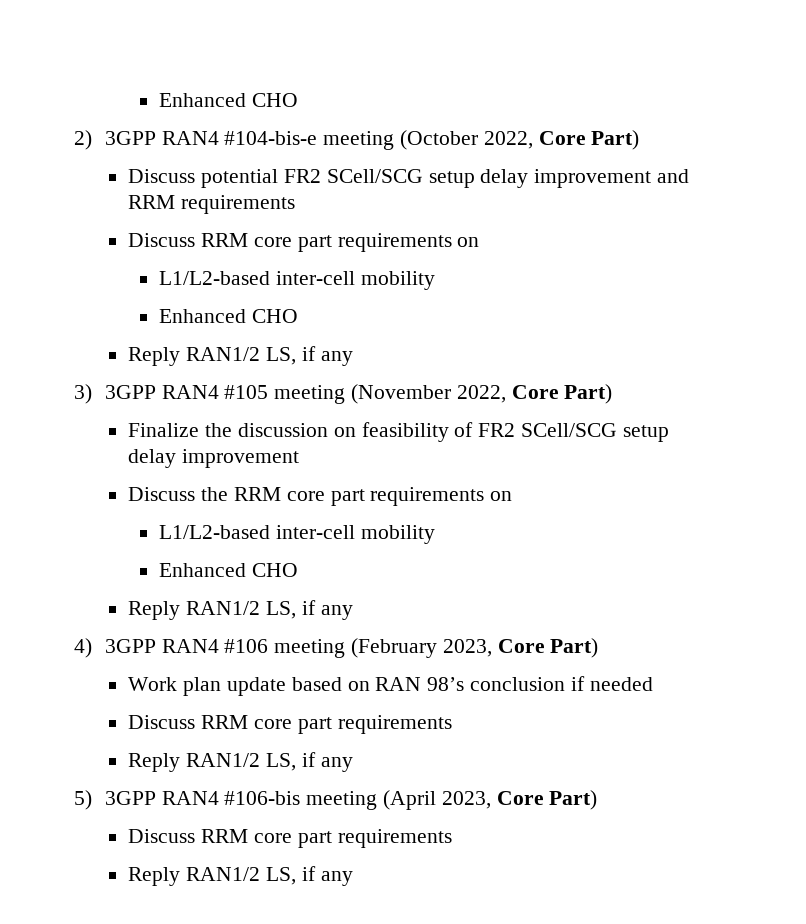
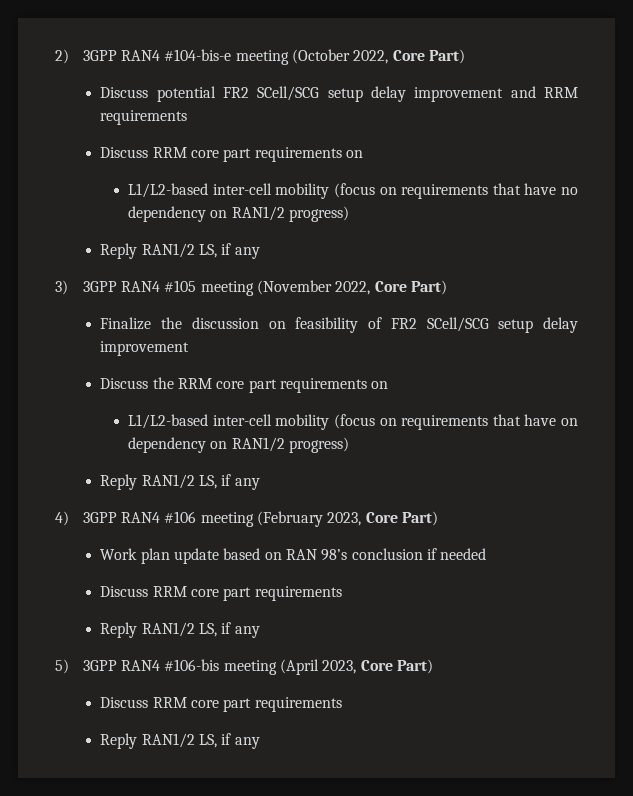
[159,93,299,107] Enhanced CHO // -> (55, 56) none
[159,309,299,323] // Enhanced CHO -> [333,183,579,199] [128,206,350,222] (focus on requirements that have no dependency on RAN1/2 progress)
[159,563,299,577] // Enhanced CHO -> [333,414,579,430] [128,437,350,453] (focus on requirements that have on dependency on RAN1/2 progress)

